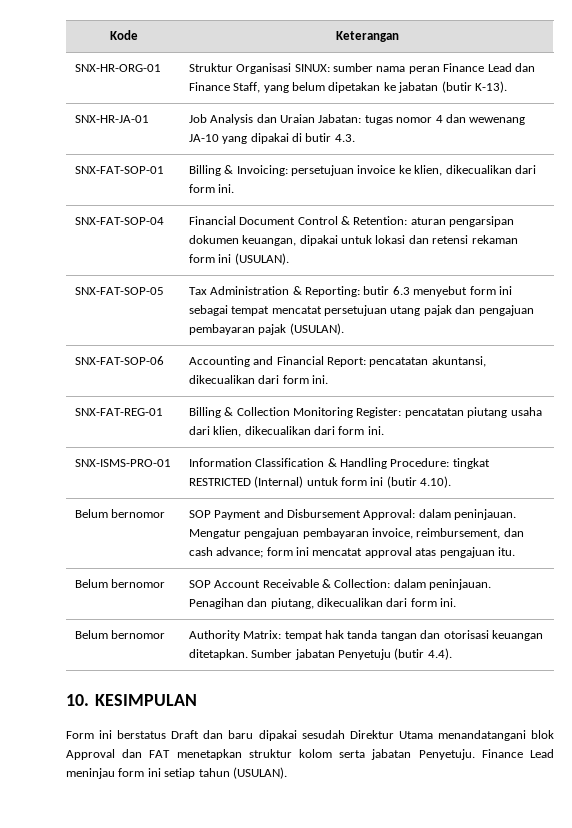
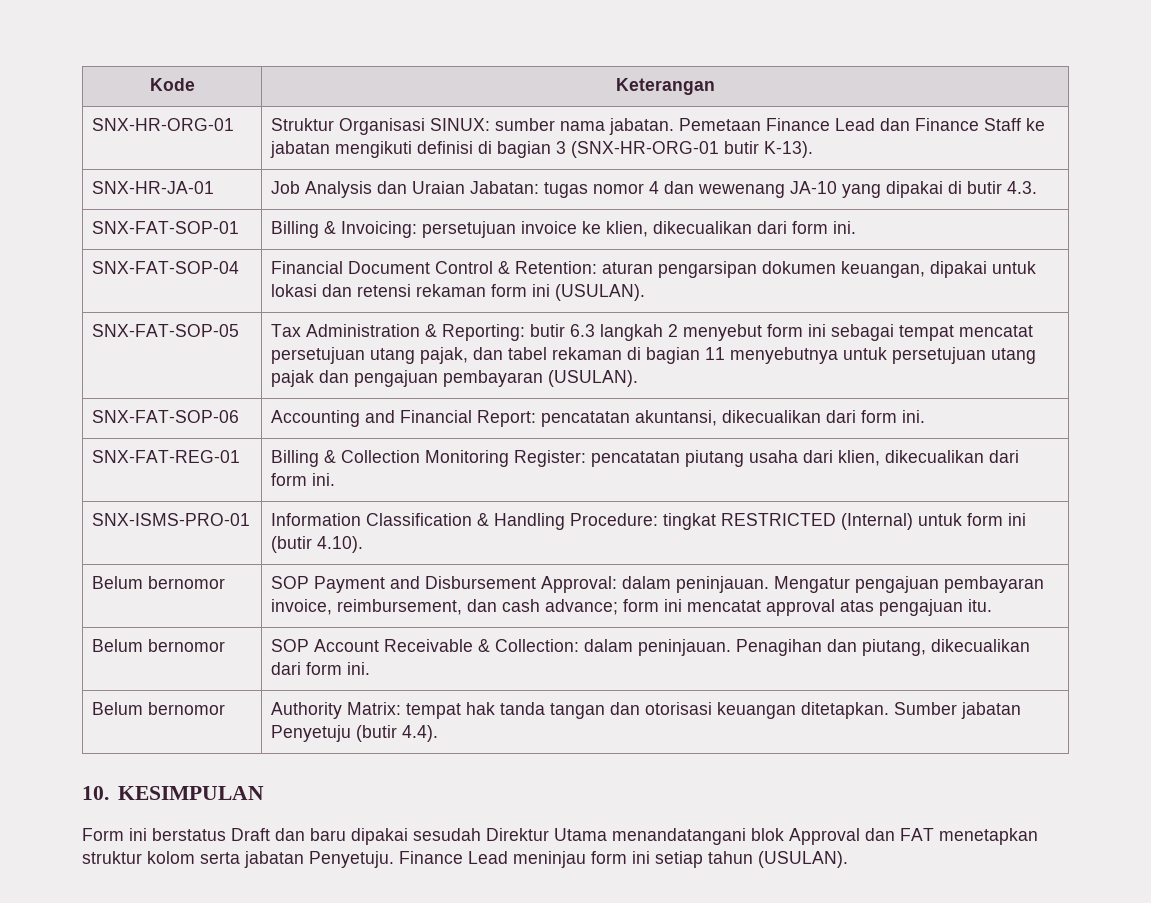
[408,66,440,74] peran -> [609,118,762,135] jabatan. Pemetaan
[233,81,472,93] Staff, yang belum dipetakan ke jabatan (butir -> [984,118,1046,131] [270,141,760,158] Staff ke jabatan mengikuti definisi di bagian 3 (SNX-HR-ORG-01 butir
(410, 290) none -> [600,324,679,341] langkah 2
(421, 311) none -> [420,347,1037,364] pajak, dan tabel rekaman di bagian 11 menyebutnya untuk persetujuan utang
[258,324,287,335] pajak -> (544, 378) none

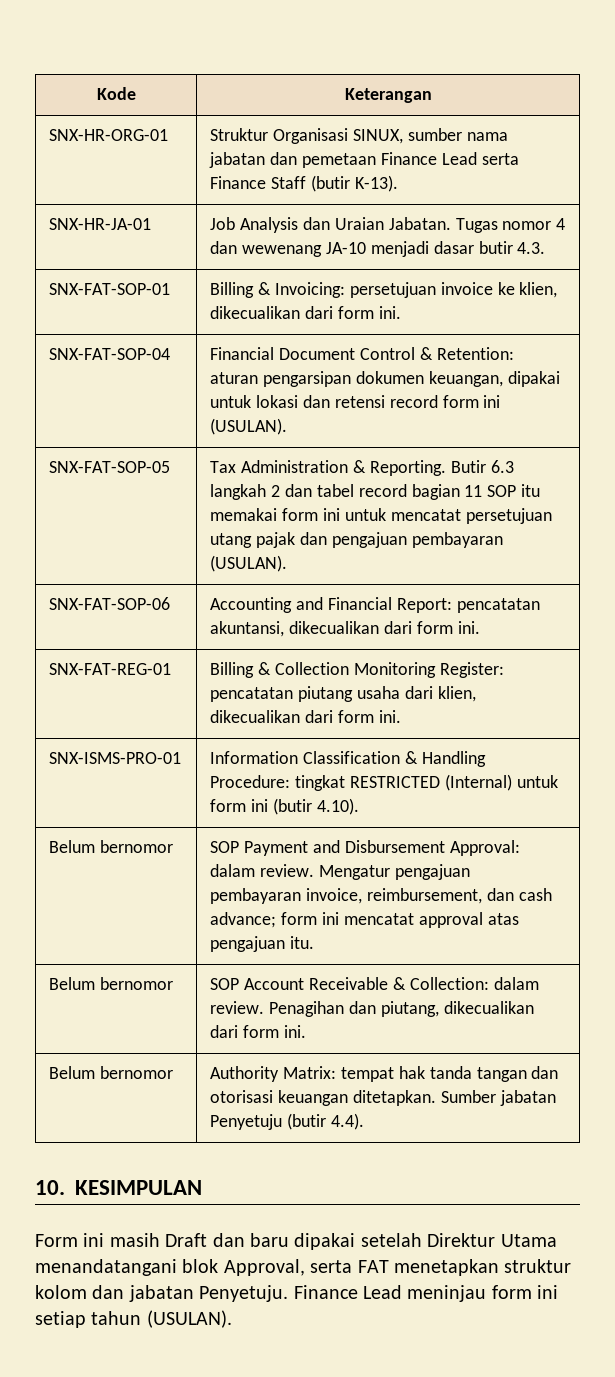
[430,118,491,131] SINUX: -> [353,129,404,144] SINUX,
[609,118,911,135] jabatan. Pemetaan Finance Lead dan -> [209,152,519,168] jabatan dan pemetaan Finance Lead serta
[1026,118,1046,131] [270,141,760,158] ke jabatan mengikuti definisi di bagian 3 (SNX-HR-ORG-01 butir -> [311,175,351,192] (butir
[470,181,589,198] Jabatan: tugas -> [388,217,498,233] Jabatan. Tugas
[842,181,963,198] yang dipakai di -> [370,241,474,257] menjadi dasar
[416,284,487,297] rekaman -> [389,395,438,408] record
[442,324,566,341] Reporting: butir -> [369,460,486,476] Reporting. Butir
[683,324,1034,341] [271,347,888,364] menyebut form ini sebagai tempat mencatat persetujuan utang pajak, dan tabel rekaman di bagian 11 menyebutnya untuk -> [285,484,541,500] [210,508,461,521] dan tabel record bagian 11 SOP itu memakai form ini untuk mencatat
[676,576,770,593] peninjauan. -> [260,864,315,877] review.
[638,639,732,656] peninjauan. -> [210,1001,265,1014] review.
[152,828,226,841] berstatus -> [109,1233,160,1247] masih
[413,828,481,841] sesudah -> [360,1233,422,1247] setelah
[789,828,895,845] Approval dan -> [223,1259,353,1276] Approval, serta
[200,852,240,864] serta -> [92,1285,125,1299] dan

